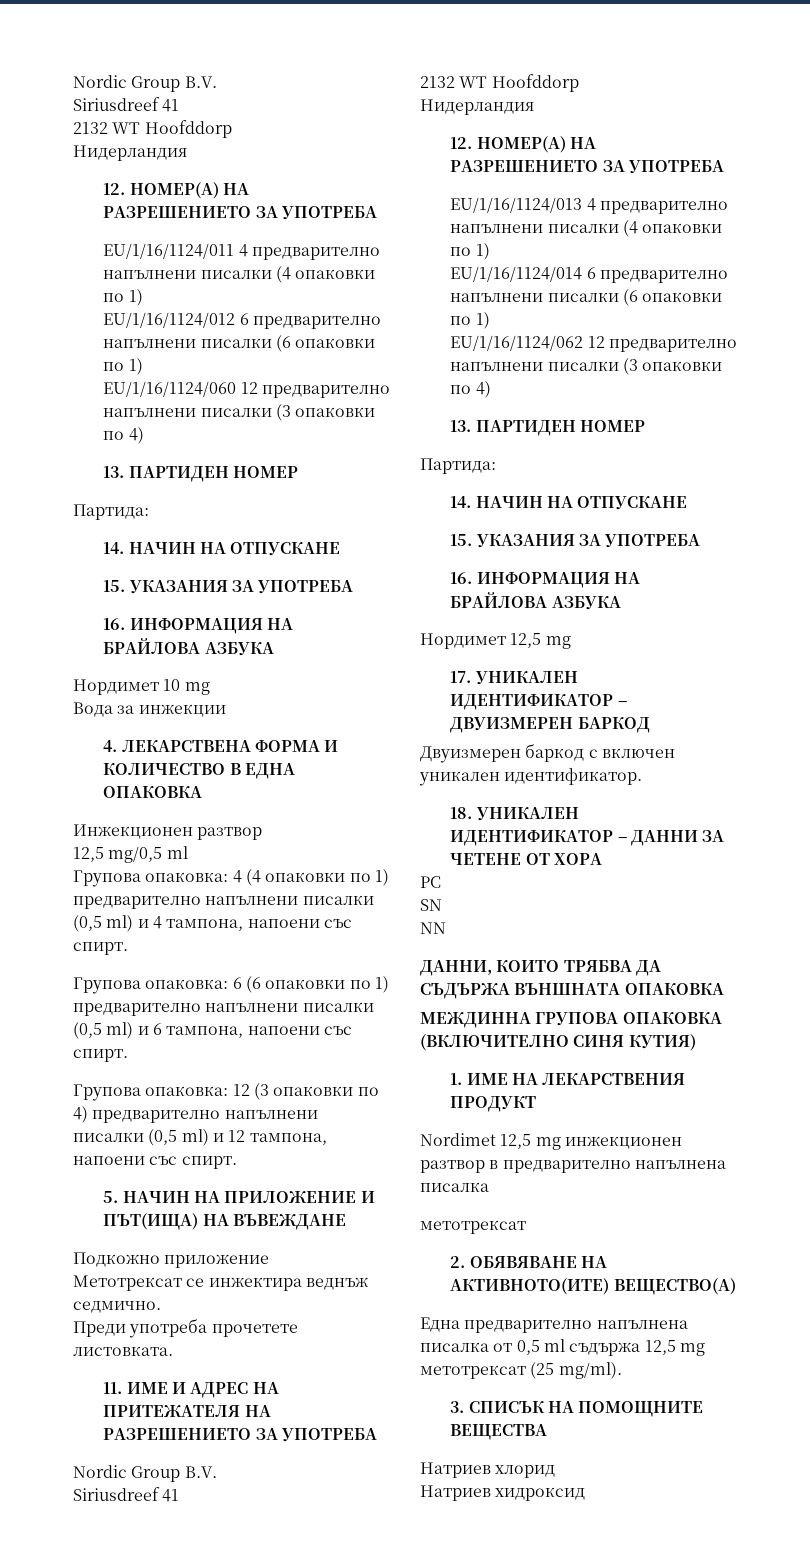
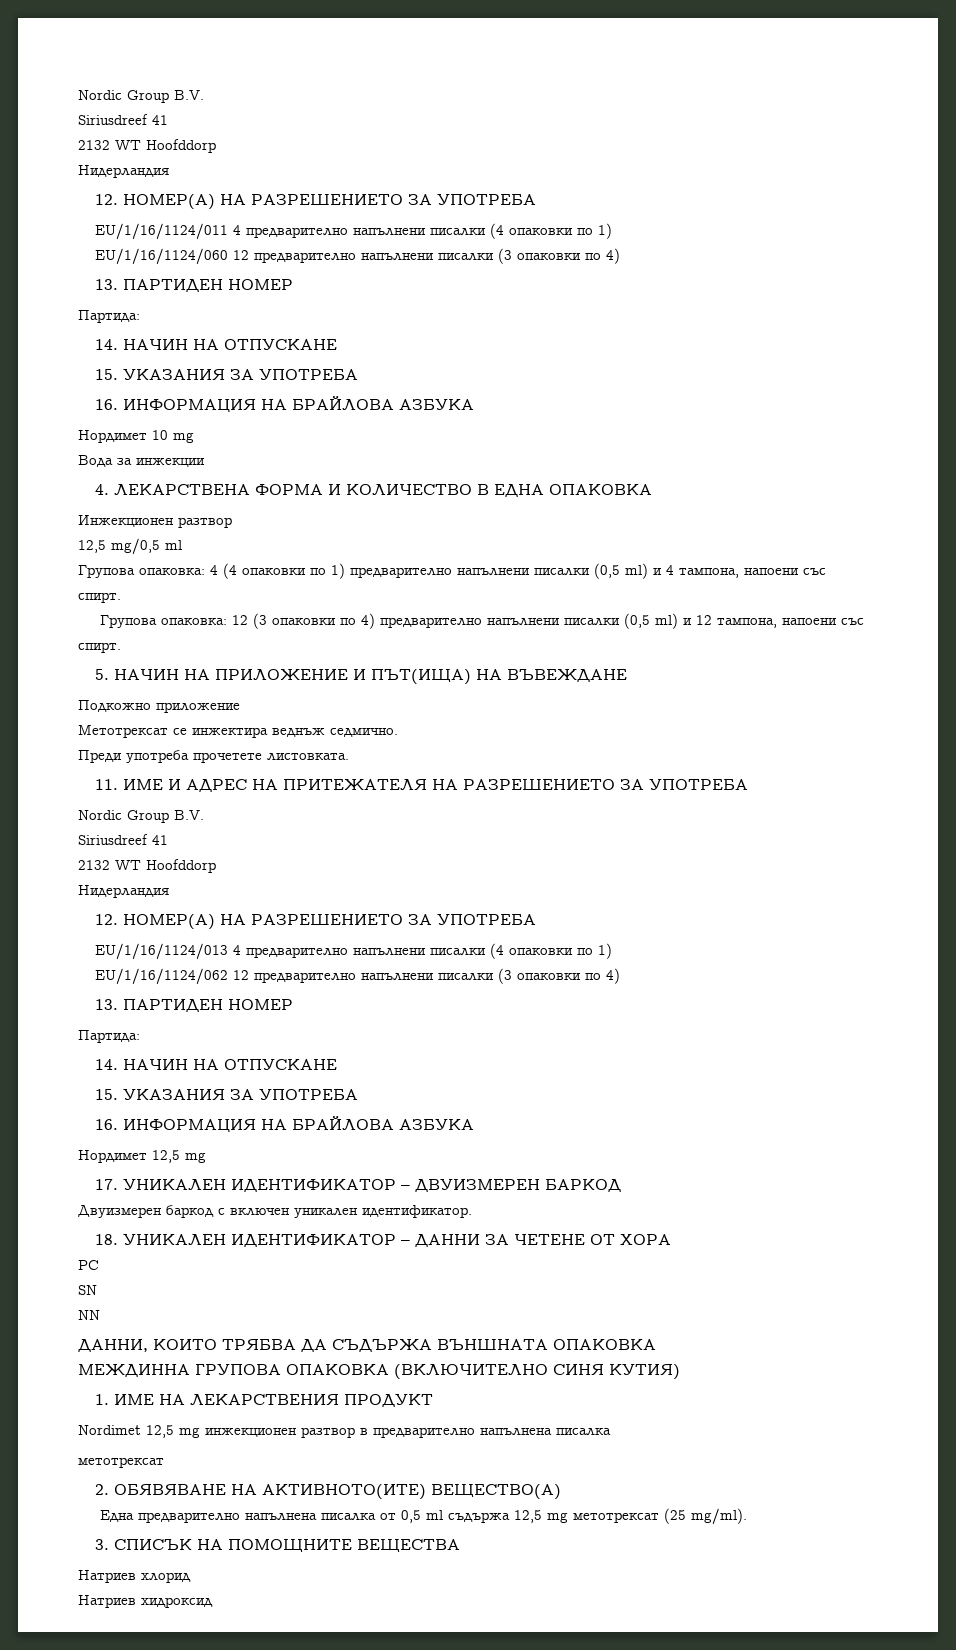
[103,312,381,329] [103,335,376,352] [103,358,143,375] // EU/1/16/1124/012 6 предварително напълнени писалки (6 опаковки по 1) -> (612, 231) none
[73,976,389,994] [73,1002,374,1016] [73,1022,352,1039] [73,1049,128,1062] // Групова опаковка: 6 (6 опаковки по 1) предварително напълнени писалки (0,5 ml) и 6 тампона, напоени със спирт. -> (121, 597) none
[450,266,728,283] [450,289,723,306] [450,312,490,329] // EU/1/16/1124/014 6 предварително напълнени писалки (6 опаковки по 1) -> (612, 951) none

